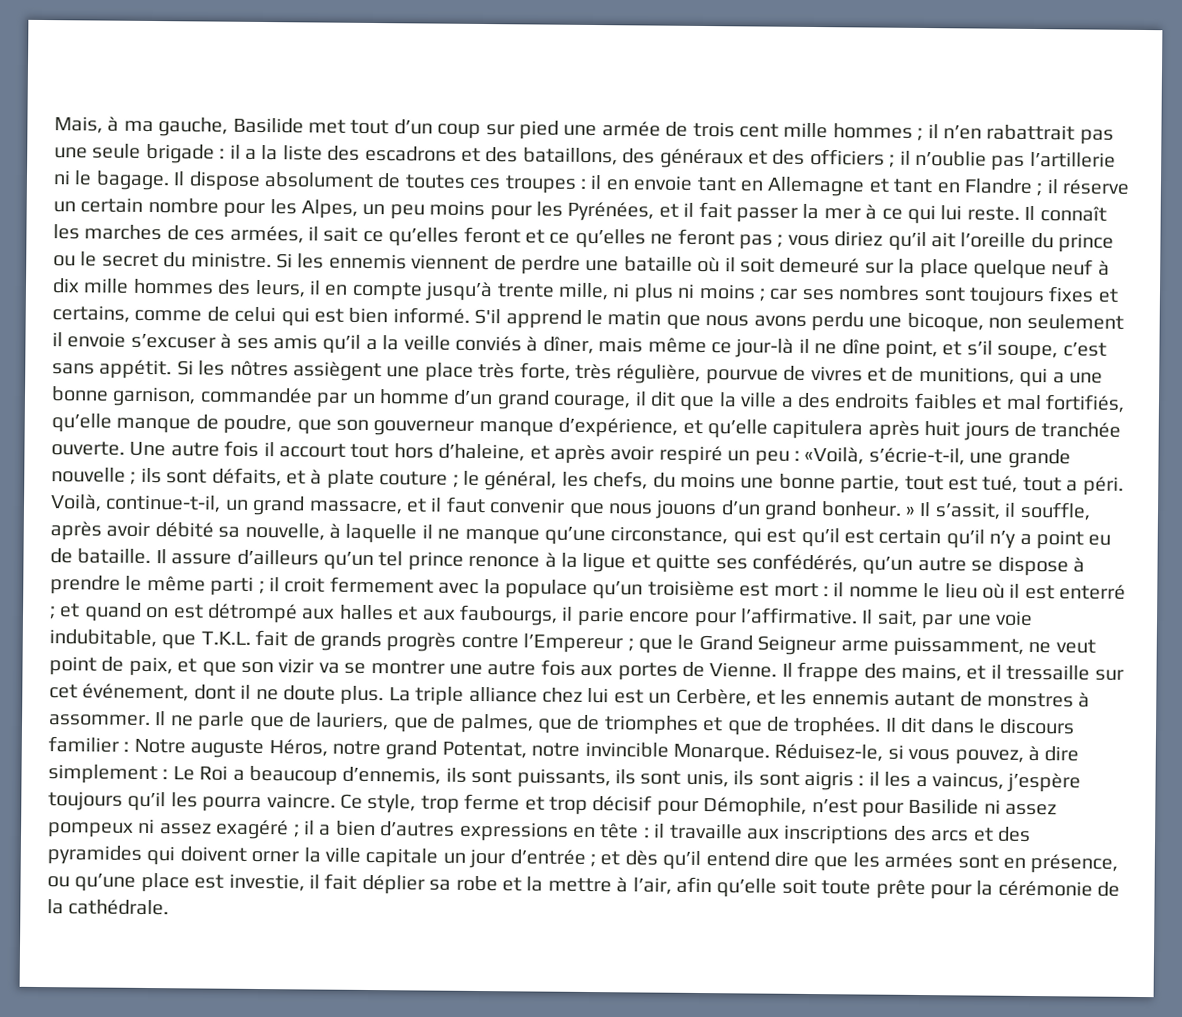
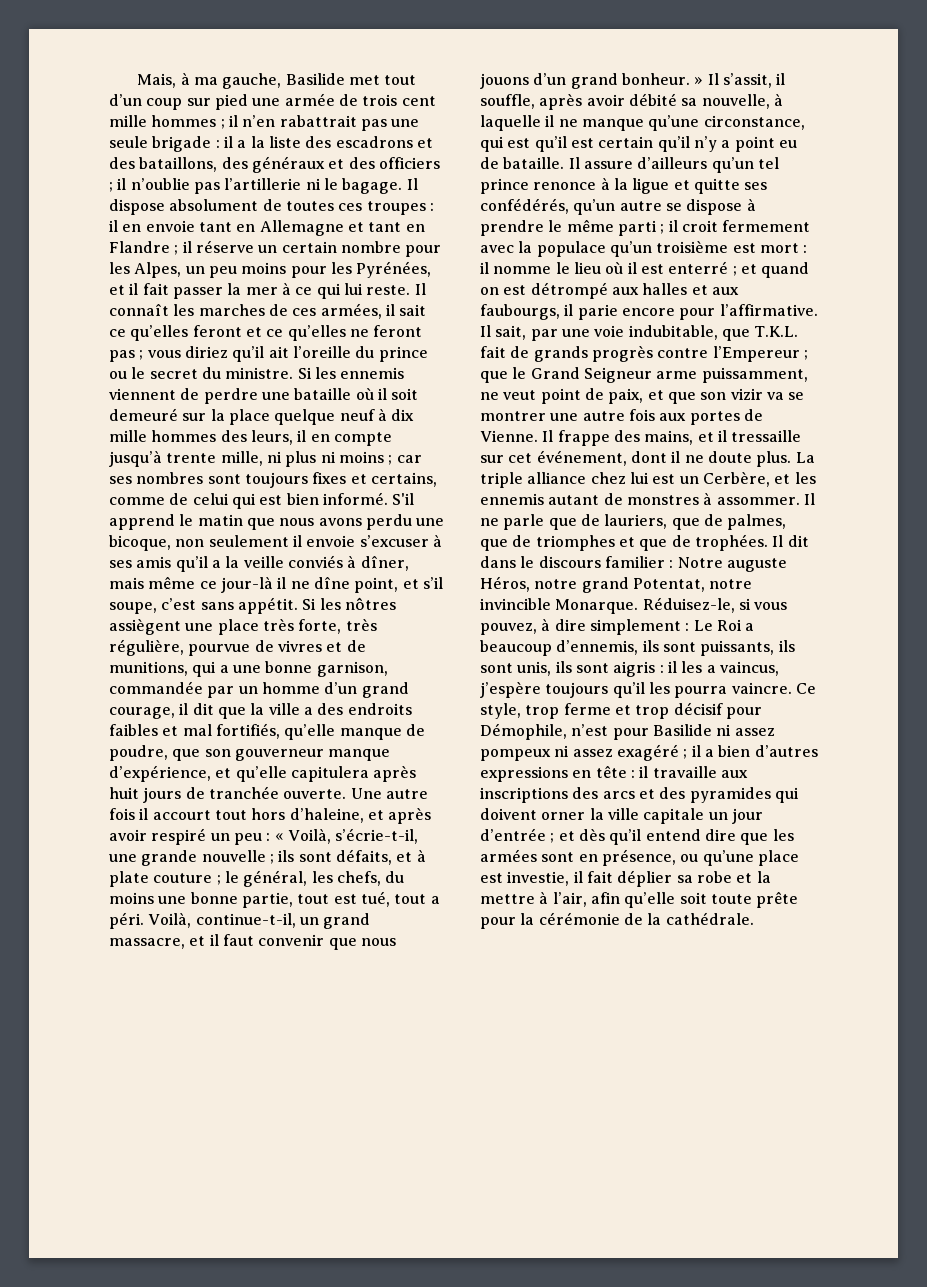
[804,446,865,465] «Voilà, -> [274,828,331,844] « Voilà,

